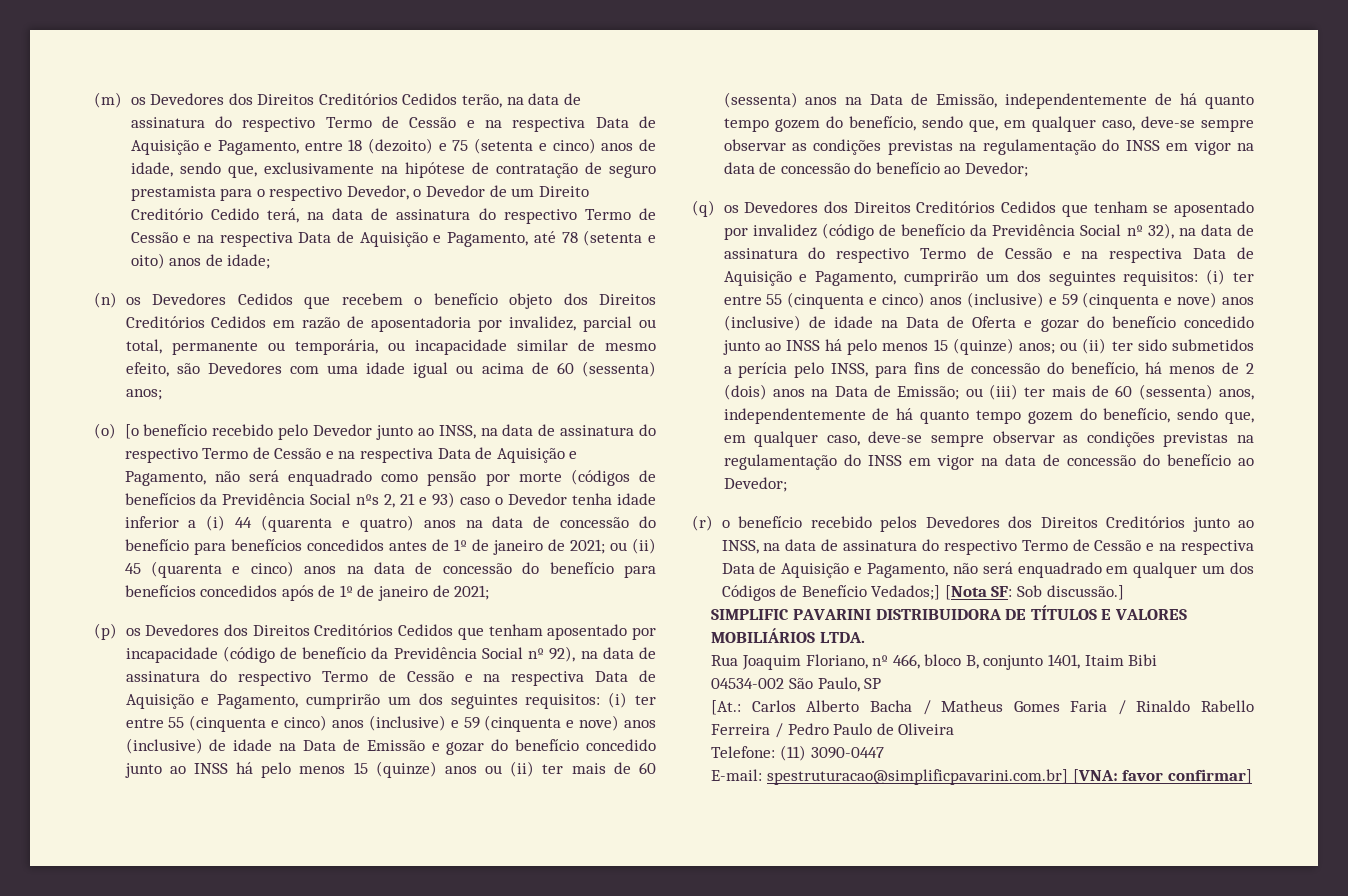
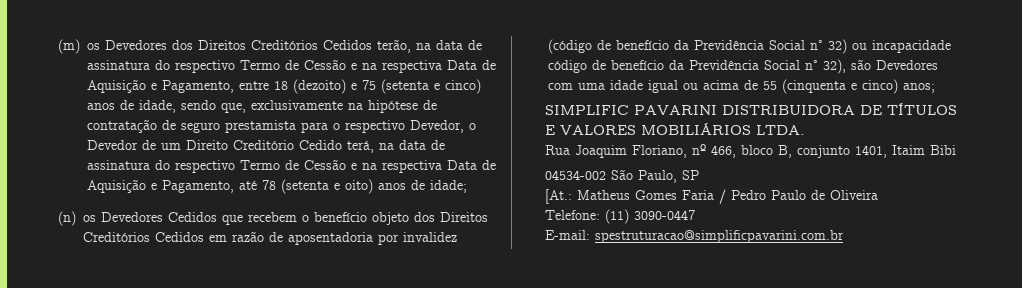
[509,316,657,332] [125,339,656,355] [125,362,169,377] invalidez, parcial ou total, permanente ou temporária, ou incapacidade similar de mesmo efeito, -> [403,232,457,242] [548,39,951,54] [548,59,846,74] invalidez (código de benefício da Previdência Social n° 32) ou incapacidade código de benefício da Previdência Social n° 32),
[556,361,656,377] [125,389,162,400] [94,423,656,440] [124,447,578,463] [124,469,657,486] [124,492,656,508] [124,515,656,532] [124,538,657,555] [124,561,657,578] [124,585,490,601] [94,623,656,640] [125,646,657,663] [125,670,657,686] [125,692,656,709] [125,715,656,732] [125,738,657,755] [124,761,657,778] [723,92,1254,109] [723,116,1254,132] [723,139,1254,155] [723,162,1029,177] [692,200,1254,217] [723,223,1254,240] [723,247,1254,263] [723,269,1254,286] [723,292,1254,309] [723,315,1254,332] [722,338,1254,355] [723,362,1254,378] [723,384,1254,400] [723,408,1254,424] [723,431,1254,447] [723,454,1254,470] [723,477,787,492] [692,515,1254,532] [721,539,1254,555] [721,562,1254,578] [721,585,1124,601] 60 (sessenta) anos; // (o) [o benefício recebido pelo Devedor junto ao INSS, na data de assinatura do respectivo Termo de Cessão e na respectiva Data de Aquisição e Pagamento, não será enquadrado como pensão por morte (códigos de benefícios da Previdência Social nºs 2, 21 e 93) caso o Devedor tenha idade inferior a (i) 44 (quarenta e quatro) anos na data de concessão do benefício para benefícios concedidos antes de 1º de janeiro de 2021; ou (ii) 45 (quarenta e cinco) anos na data de concessão do benefício para benefícios concedidos após de 1º de janeiro de 2021; // (p) os Devedores dos Direitos Creditórios Cedidos que tenham aposentado por incapacidade (código de benefício da Previdência Social nº 92), na data de assinatura do respectivo Termo de Cessão e na respectiva Data de Aquisição e Pagamento, cumprirão um dos seguintes requisitos: (i) ter entre 55 (cinquenta e cinco) anos (inclusive) e 59 (cinquenta e nove) anos (inclusive) de idade na Data de Emissão e gozar do benefício concedido junto ao INSS há pelo menos 15 (quinze) anos ou (ii) ter mais de 60 (sessenta) anos na Data de Emissão, independentemente de há quanto tempo gozem do benefício, sendo que, em qualquer caso, deve-se sempre observar as condições previstas na regulamentação do INSS em vigor na data de concessão do benefício ao Devedor; // (q) os Devedores dos Direitos Creditórios Cedidos que tenham se aposentado por invalidez (código de benefício da Previdência Social nº 32), na data de assinatura do respectivo Termo de Cessão e na respectiva Data de Aquisição e Pagamento, cumprirão um dos seguintes requisitos: (i) ter entre 55 (cinquenta e cinco) anos (inclusive) e 59 (cinquenta e nove) anos (inclusive) de idade na Data de Oferta e gozar do benefício concedido junto ao INSS há pelo menos 15 (quinze) anos; ou (ii) ter sido submetidos a perícia pelo INSS, para fins de concessão do benefício, há menos de 2 (dois) anos na Data de Emissão; ou (iii) ter mais de 60 (sessenta) anos, independentemente de há quanto tempo gozem do benefício, sendo que, em qualquer caso, deve-se sempre observar as condições previstas na regulamentação do INSS em vigor na data de concessão do benefício ao Devedor; // (r) o benefício recebido pelos Devedores dos Direitos Creditórios junto ao INSS, na data de assinatura do respectivo Termo de Cessão e na respectiva Data de Aquisição e Pagamento, não será enquadrado em qualquer um dos Códigos de Benefício Vedados;] [Nota SF: Sob discussão.] -> [763,79,935,94] 55 (cinquenta e cinco) anos;
[751,700,1254,715] [711,724,771,735] Carlos Alberto Bacha / Matheus Gomes Faria / Rinaldo Rabello Ferreira -> [577,190,715,200] Matheus Gomes Faria
[766,769,1252,785] spestruturacao@simplificpavarini.com.br] [VNA: favor confirmar] -> [595,230,845,243] spestruturacao@simplificpavarini.com.br

